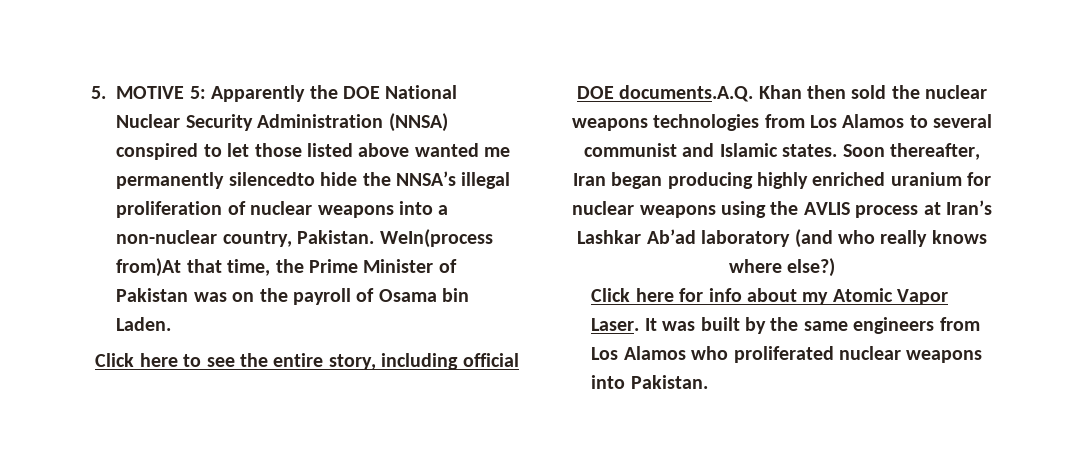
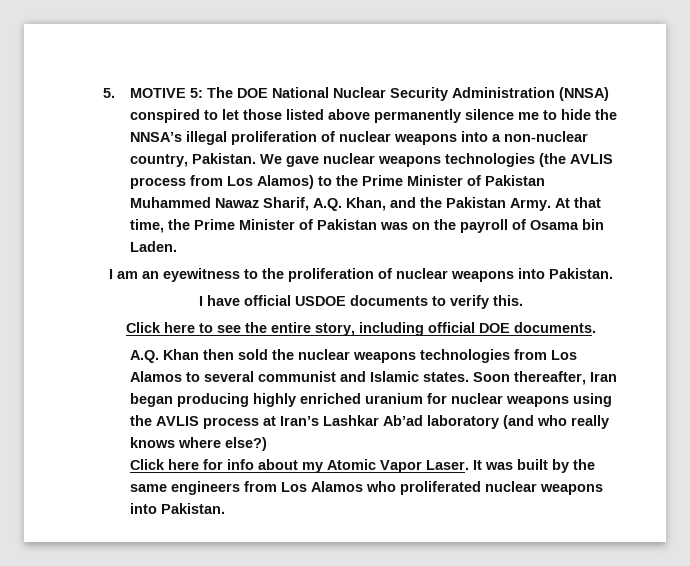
[211,85,338,102] Apparently the -> [207,87,234,98] The
[414,143,511,157] [116,172,315,189] wanted me permanently silencedto -> [374,109,558,123] permanently silence me to
[379,229,493,248] [116,258,182,277] WeIn(process from)At -> [260,153,614,167] [130,175,546,189] [130,197,571,211] We gave nuclear weapons technologies (the AVLIS process from Los Alamos) to the Prime Minister of Pakistan Muhammed Nawaz Sharif, A.Q. Khan, and the Pakistan Army. At
(172, 324) none -> [109,268,613,282] [199,295,523,309] // I am an eyewitness to the proliferation of nuclear weapons into Pakistan. // I have official USDOE documents to verify this.
[619,85,754,102] documents.A.Q. -> [514,322,596,333] [130,350,160,363] documents. // A.Q.

